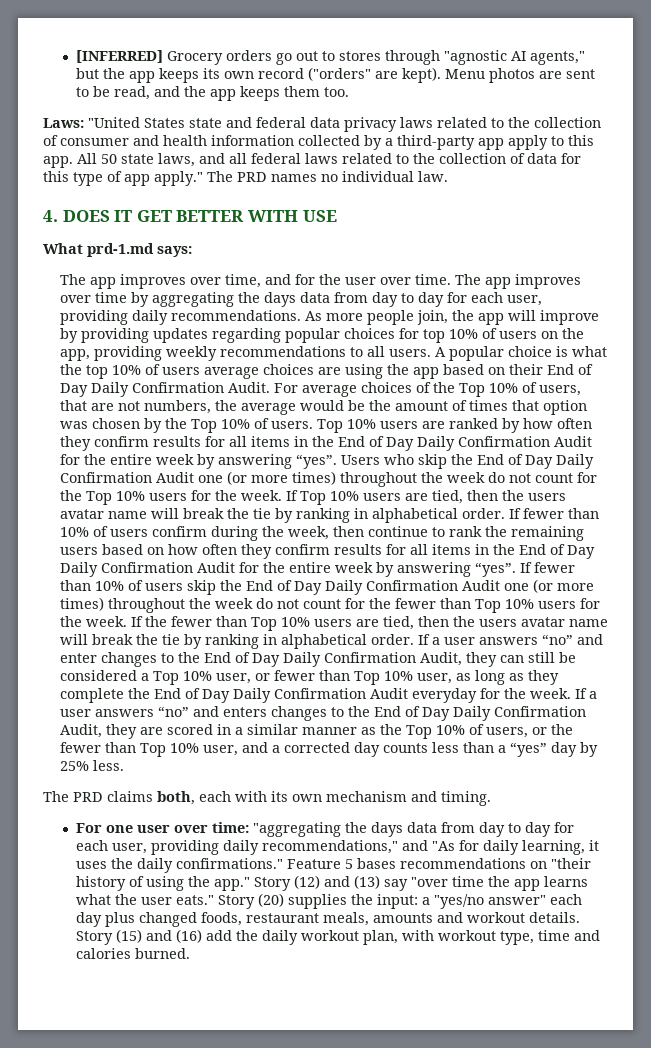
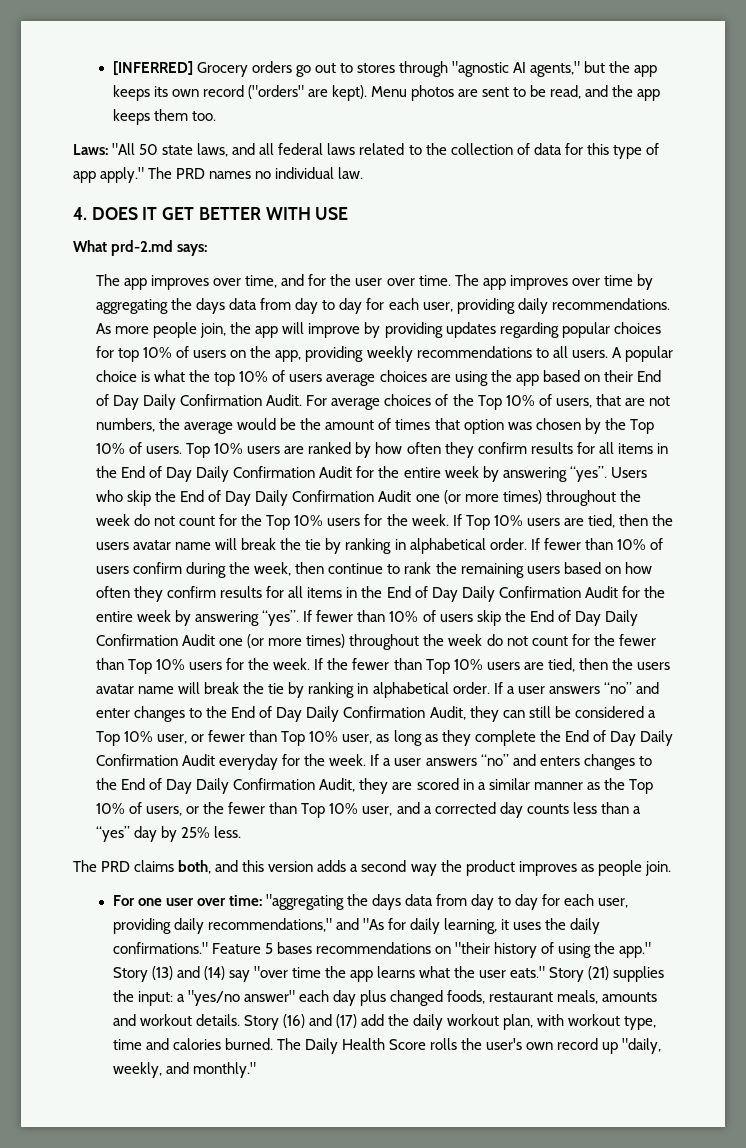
[88,117,601,132] [43,135,594,150] [43,153,97,168] "United States state and federal data privacy laws related to the collection of consumer and health information collected by a third-party app apply to this app. All -> [112,143,136,155] "All
[87,243,154,257] prd-1.md -> [111,240,174,256] prd-2.md
[199,791,491,806] each with its own mechanism and timing. -> [215,860,671,876] and this version adds a second way the product improves as people join.
[293,875,380,889] (12) and (13) -> [151,966,225,980] (13) and (14)
[257,893,284,907] (20) -> [588,966,610,980] (21)
[115,929,202,943] (15) and (16) -> [282,1014,357,1028] (16) and (17)
(190, 953) none -> [276,1038,662,1054] [112,1062,256,1078] The Daily Health Score rolls the user's own record up "daily, weekly, and monthly."

